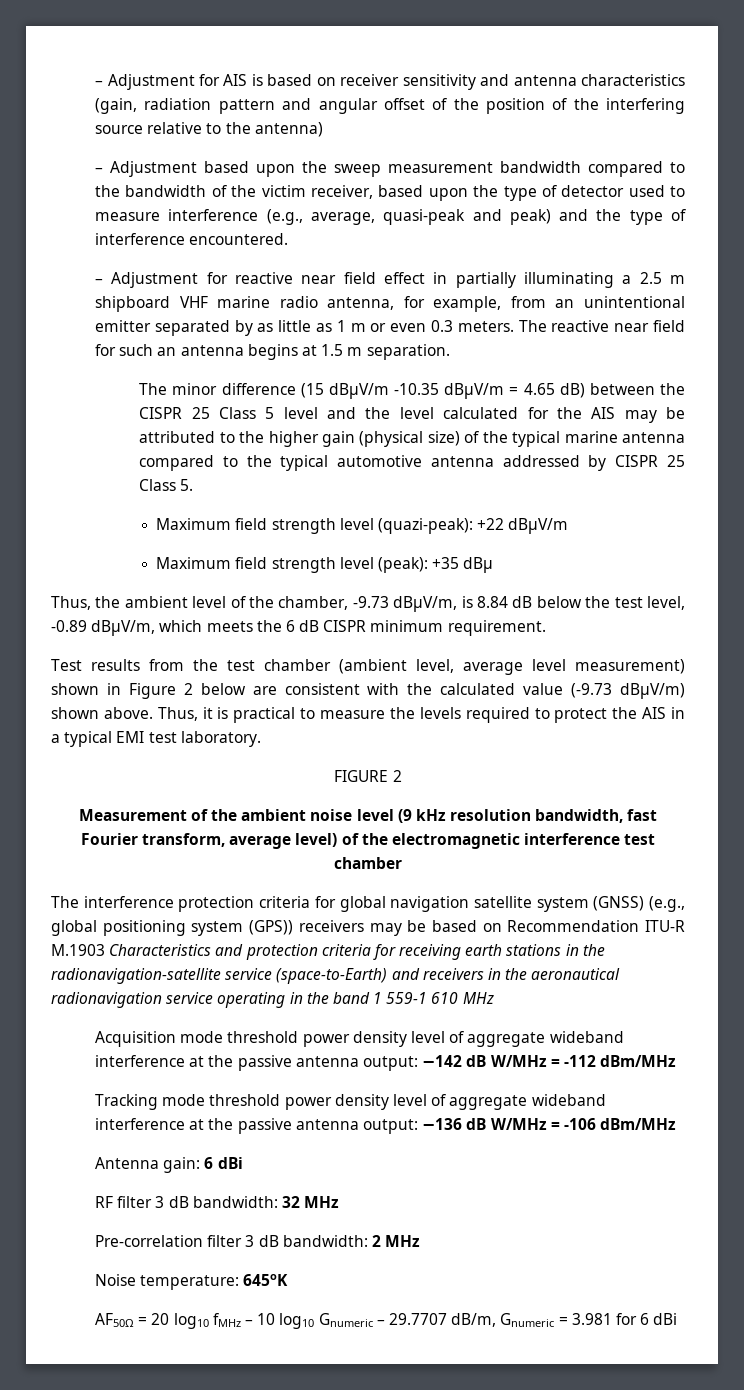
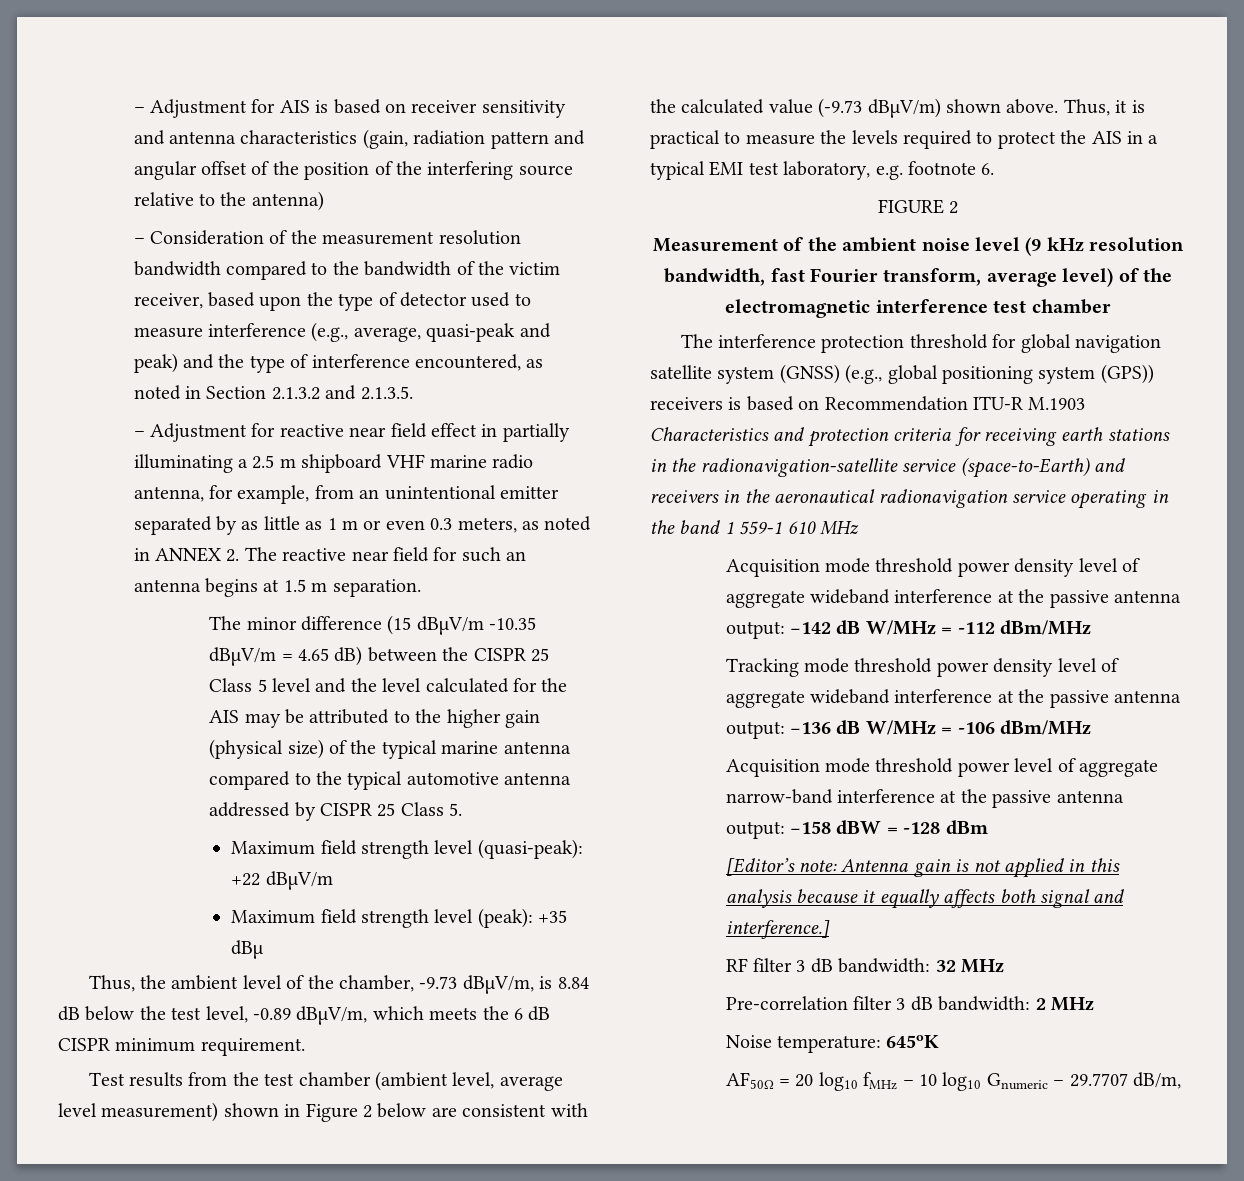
[110,161,494,177] Adjustment based upon the sweep measurement -> [150,230,521,245] Consideration of the measurement resolution
[189,233,289,245] encountered. -> [415,354,544,371] [133,385,413,400] encountered, as noted in Section 2.1.3.2 and 2.1.3.5.
[457,321,514,332] meters. -> [457,516,592,533] [133,547,240,562] meters, as noted in ANNEX 2.
[378,518,474,534] (quazi-peak): -> [477,839,583,859] (quasi-peak):
[180,731,261,747] laboratory. -> [783,161,995,180] laboratory, e.g. footnote 6.
[259,896,311,908] criteria -> [909,334,988,349] threshold
[369,920,427,936] may be -> [728,397,742,410] is
[95,1157,243,1173] Antenna gain: 6 dBi -> [725,758,1159,777] [725,789,1124,808] [725,820,988,839] [725,858,1120,878] [725,889,1125,909] [725,920,830,939] Acquisition mode threshold power level of aggregate narrow-band interference at the passive antenna output: −158 dBW = -128 dBm // [Editor’s note: Antenna gain is not applied in this analysis because it equally affects both signal and interference.]
[500,1313,678,1327] Gnumeric = 3.981 for 6 dBi -> (1182, 1080) none

